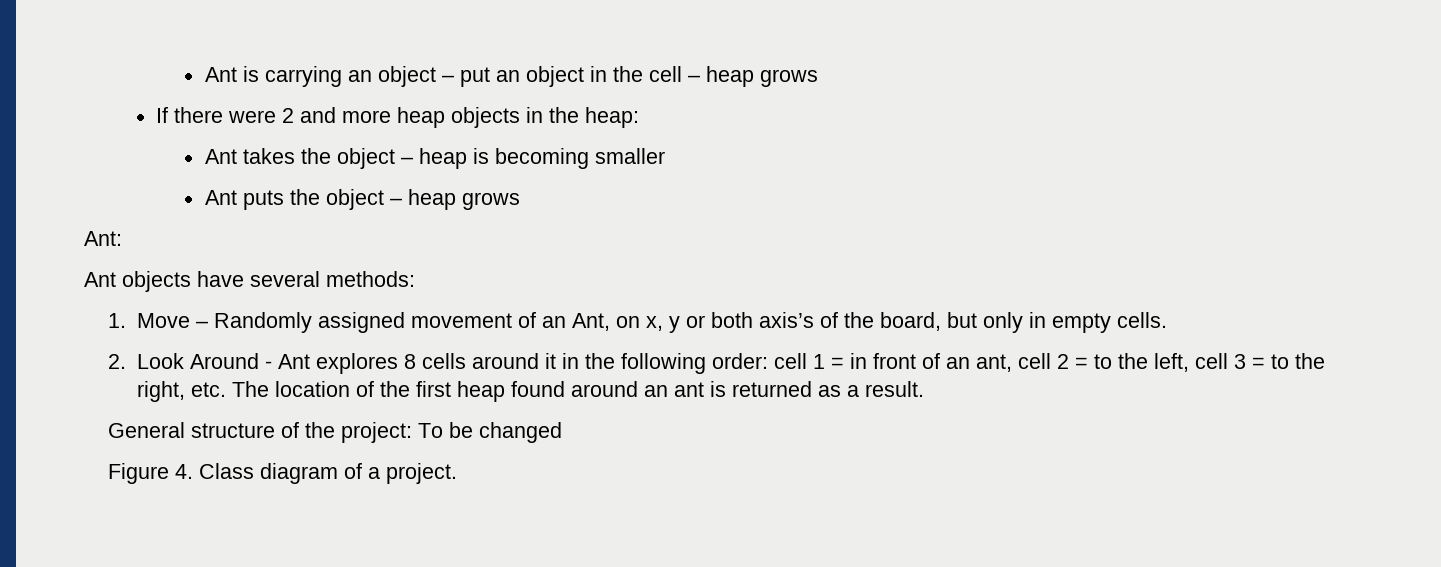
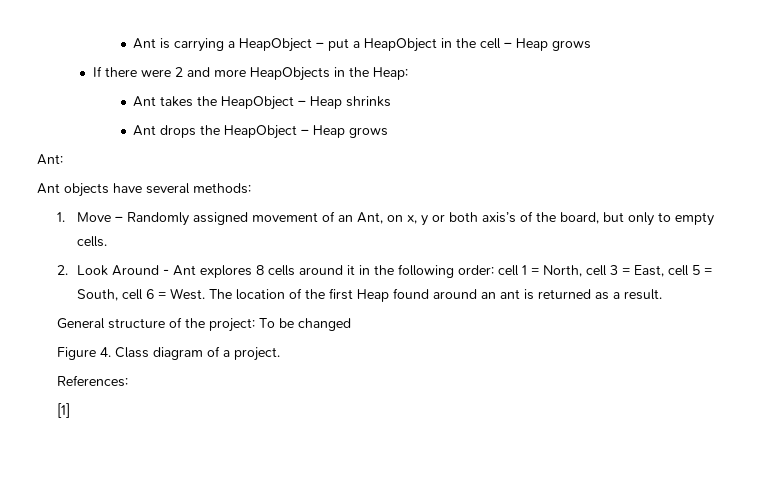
[347,66,584,87] an object – put an object -> [228,38,438,52] a HeapObject – put a HeapObject
[705,66,754,87] heap -> [516,38,549,51] Heap
[397,107,640,128] heap objects in the heap: -> [249,67,408,81] HeapObjects in the Heap:
[336,148,665,169] [204,189,456,210] object – heap is becoming smaller // Ant puts the object – heap -> [221,96,392,110] [133,125,346,139] HeapObject – Heap shrinks // Ant drops the HeapObject – Heap
[1029,312,1047,328] in -> [658,212,672,222] to
[850,353,1326,372] [137,381,227,402] in front of an ant, cell 2 = to the left, cell 3 = to the right, etc. -> [543,265,713,277] [77,288,206,301] North, cell 3 = East, cell 5 = South, cell 6 = West.
[457,381,506,402] heap -> [357,289,390,302] Heap
(458, 473) none -> [57,375,129,387] [57,403,71,418] // References: // [1]

